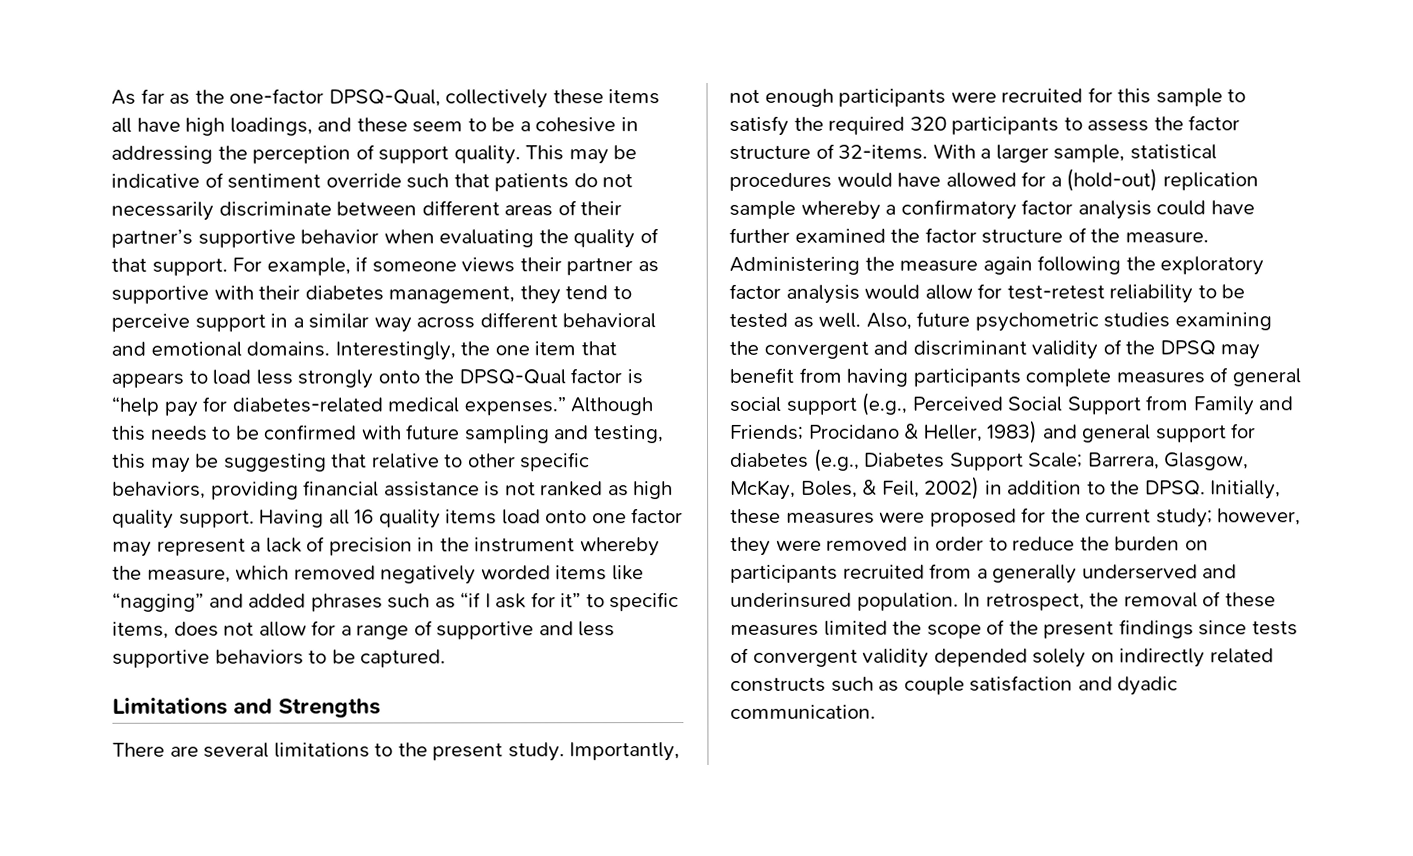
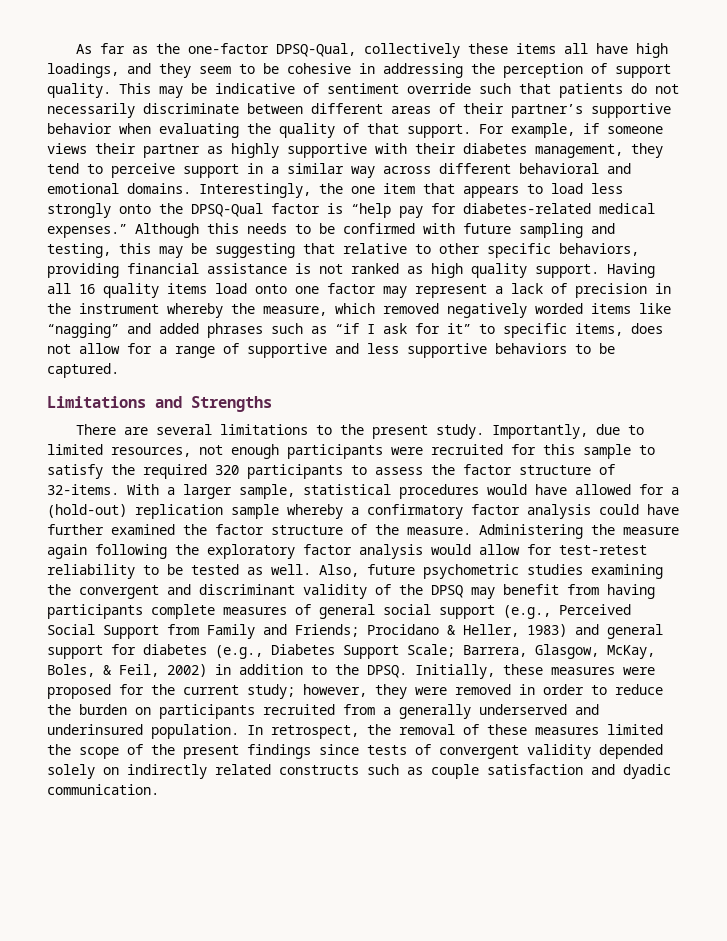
[356,117,408,133] these -> [159,63,191,78] they
[519,121,531,132] a -> (279, 68) none
(659, 267) none -> [231,143,279,158] highly
(681, 752) none -> [596,424,645,435] [47,444,191,457] due to limited resources,

